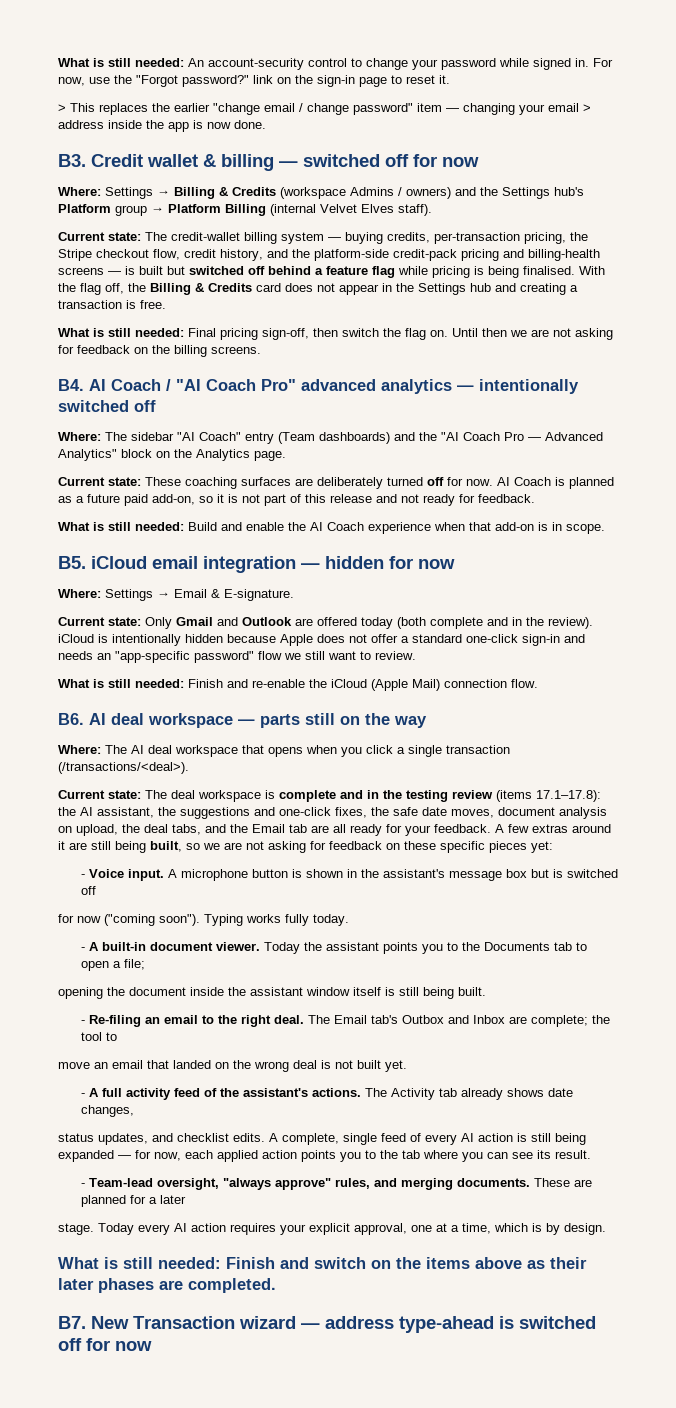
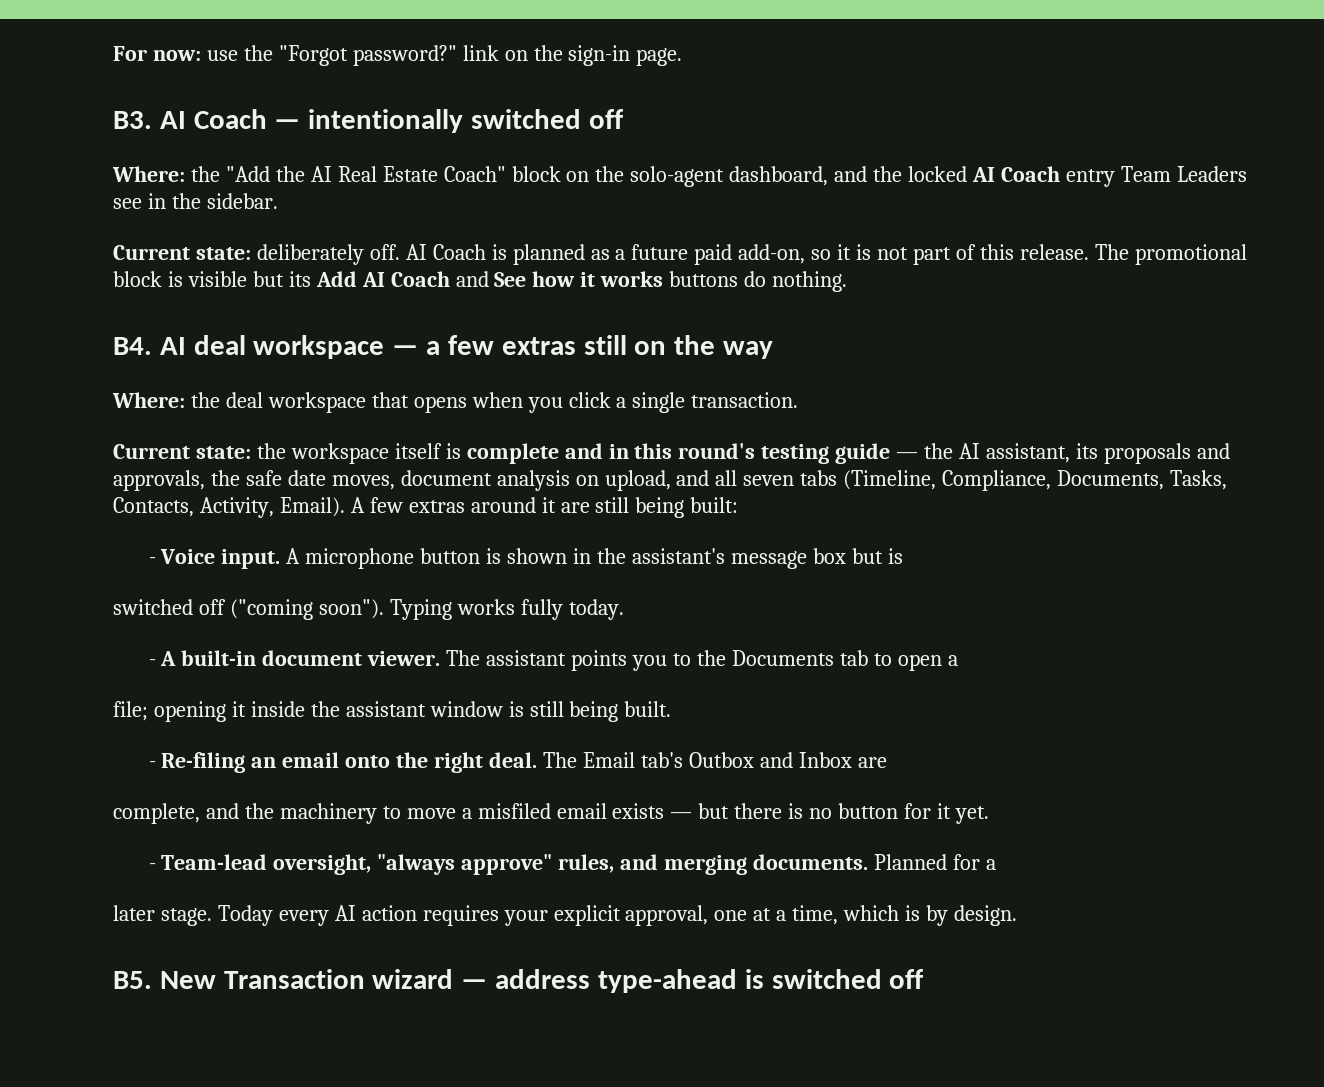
[58,58,613,70] [58,77,85,86] What is still needed: An account-security control to change your password while signed in. For now, -> [113,46,201,61] For now:
[359,75,450,87] [58,103,591,115] [58,120,266,132] [58,154,479,171] [58,187,584,199] [58,204,432,216] [58,232,588,244] [58,249,600,261] [58,266,605,278] [58,283,578,295] [58,300,166,309] [58,328,613,340] [58,345,261,357] [58,379,452,394] page to reset it. // > This replaces the earlier "change email / change password" item — changing your email > address inside the app is now done. // B3. Credit wallet & billing — switched off for now // Where: Settings → Billing & Credits (workspace Admins / owners) and the Settings hub's Platform group → Platform Billing (internal Velvet Elves staff). // Current state: The credit-wallet billing system — buying credits, per-transaction pricing, the Stripe checkout flow, credit history, and the platform-side credit-pack pricing and billing-health screens — is built but switched off behind a feature flag while pricing is being finalised. With the flag off, the Billing & Credits card does not appear in the Settings hub and creating a transaction is free. // What is still needed: Final pricing sign-off, then switch the flag on. Until then we are not asking for feedback on the billing screens. // B4. AI Coach / "AI Coach Pro" advanced analytics -> [636,48,683,66] [113,109,267,129] page. // B3. AI Coach
[105,432,603,444] [58,449,286,461] [58,477,493,489] The sidebar "AI Coach" entry (Team dashboards) and the "AI Coach Pro — Advanced Analytics" block on the Analytics page. // Current state: These coaching surfaces are deliberately turned off for now. -> [190,166,1247,187] [113,193,278,209] [113,244,400,265] the "Add the AI Real Estate Coach" block on the solo-agent dashboard, and the locked AI Coach entry Team Leaders see in the sidebar. // Current state: deliberately off.
[330,494,535,506] [58,522,605,534] [58,556,455,573] [58,589,294,601] [58,617,593,629] [58,634,585,646] [58,651,416,663] [58,679,538,691] [58,713,84,725] release and not ready for feedback. // What is still needed: Build and enable the AI Coach experience when that add-on is in scope. // B5. iCloud email integration — hidden for now // Where: Settings → Email & E-signature. // Current state: Only Gmail and Outlook are offered today (both complete and in the review). iCloud is intentionally hidden because Apple does not offer a standard one-click sign-in and needs an "app-specific password" flow we still want to review. // What is still needed: Finish and re-enable the iCloud (Apple Mail) connection flow. // B6. -> [1019,244,1247,265] [113,271,848,292] [113,337,152,355] release. The promotional block is visible but its Add AI Coach and See how it works buttons do nothing. // B4.
[260,714,300,728] parts -> [426,335,576,355] a few extras
[105,745,144,754] The AI -> [190,392,220,408] the
[446,745,510,754] [58,762,189,774] [58,790,261,802] transaction (/transactions/<deal>). // Current state: The deal workspace -> [691,392,799,408] [113,443,442,464] transaction. // Current state: the workspace itself
[383,790,601,802] [58,807,367,819] the testing review (items 17.1–17.8): the AI assistant, the suggestions and one-click fixes, -> [634,443,1230,464] [113,470,205,491] this round's testing guide — the AI assistant, its proposals and approvals,
[122,824,491,836] the deal tabs, and the Email tab are all ready for your feedback. -> [676,470,1228,491] [113,497,345,518] and all seven tabs (Timeline, Compliance, Documents, Tasks, Contacts, Activity, Email).
[150,841,553,853] built, so we are not asking for feedback on these specific pieces yet: -> [690,497,739,513] built:
[566,869,618,878] [80,886,96,895] [58,914,101,923] switched off // for now -> [113,599,226,615] // switched off
[263,942,322,954] Today the -> [446,650,481,666] The
(121, 964) none -> (958, 660) //
[58,987,186,999] // opening the document -> [153,701,246,722] opening it
[353,987,381,996] itself -> (503, 709) none
[201,1015,214,1024] to -> [345,755,391,768] onto
[530,1015,610,1027] [80,1032,117,1041] [58,1060,407,1072] [80,1088,573,1100] [80,1105,134,1117] [58,1133,586,1145] [58,1150,591,1162] complete; the tool to // move an email that landed on the wrong deal is not built yet. // - A full activity feed of the assistant's actions. The Activity tab already shows date changes, // status updates, and checklist edits. A complete, single feed of every AI action is still being expanded — for now, each applied action points you to the tab where you can see its result. -> [113,803,989,824] // complete, and the machinery to move a misfiled email exists — but there is no button for it yet.
[533,1178,592,1187] [80,1195,126,1207] These are planned -> [873,854,947,870] Planned
[159,1195,186,1204] later // -> [113,905,155,921] // later
[58,1257,587,1269] [58,1278,276,1293] [58,1316,86,1329] What is still needed: Finish and switch on the items above as their later phases are completed. // B7. -> [113,971,152,989] B5.
[86,1338,152,1351] for now -> (925, 979) none

